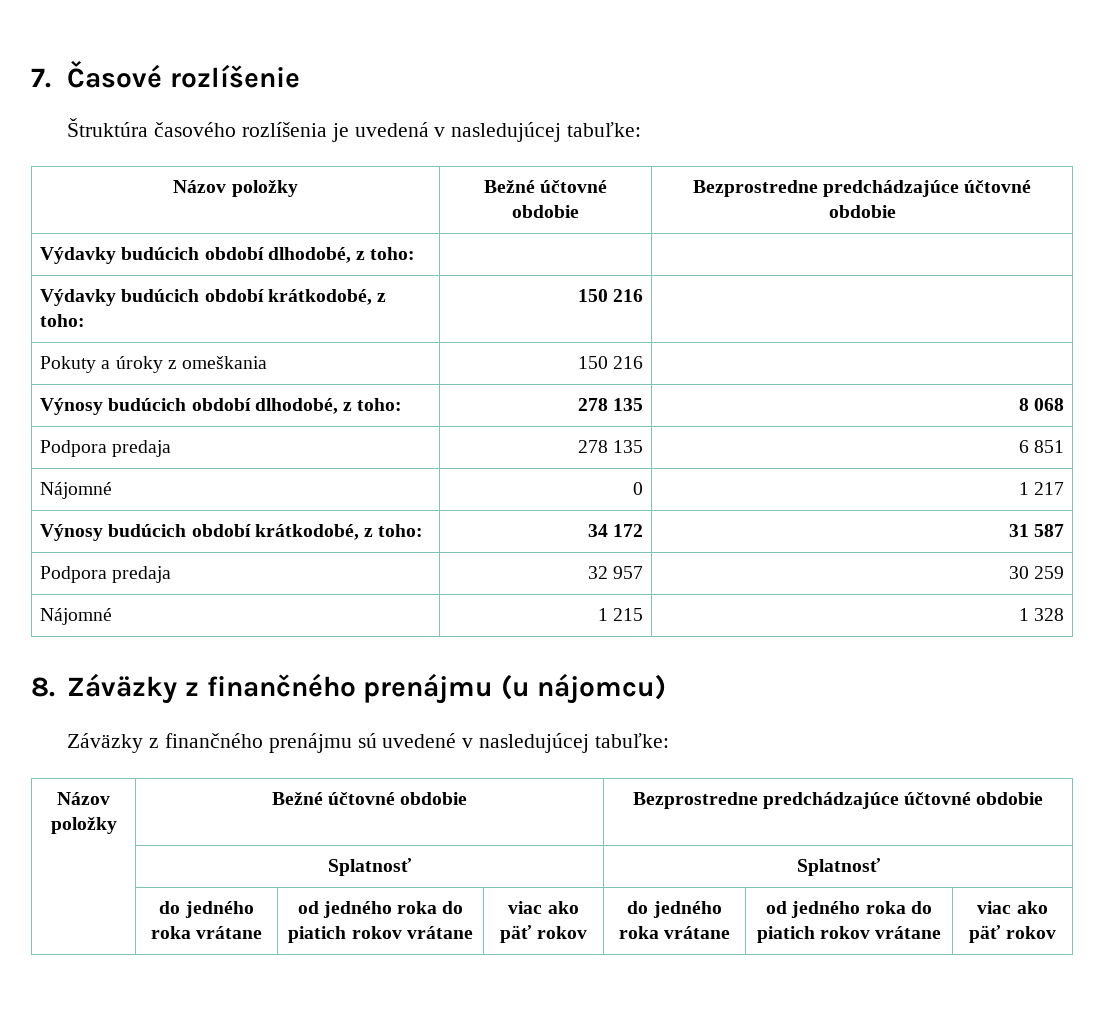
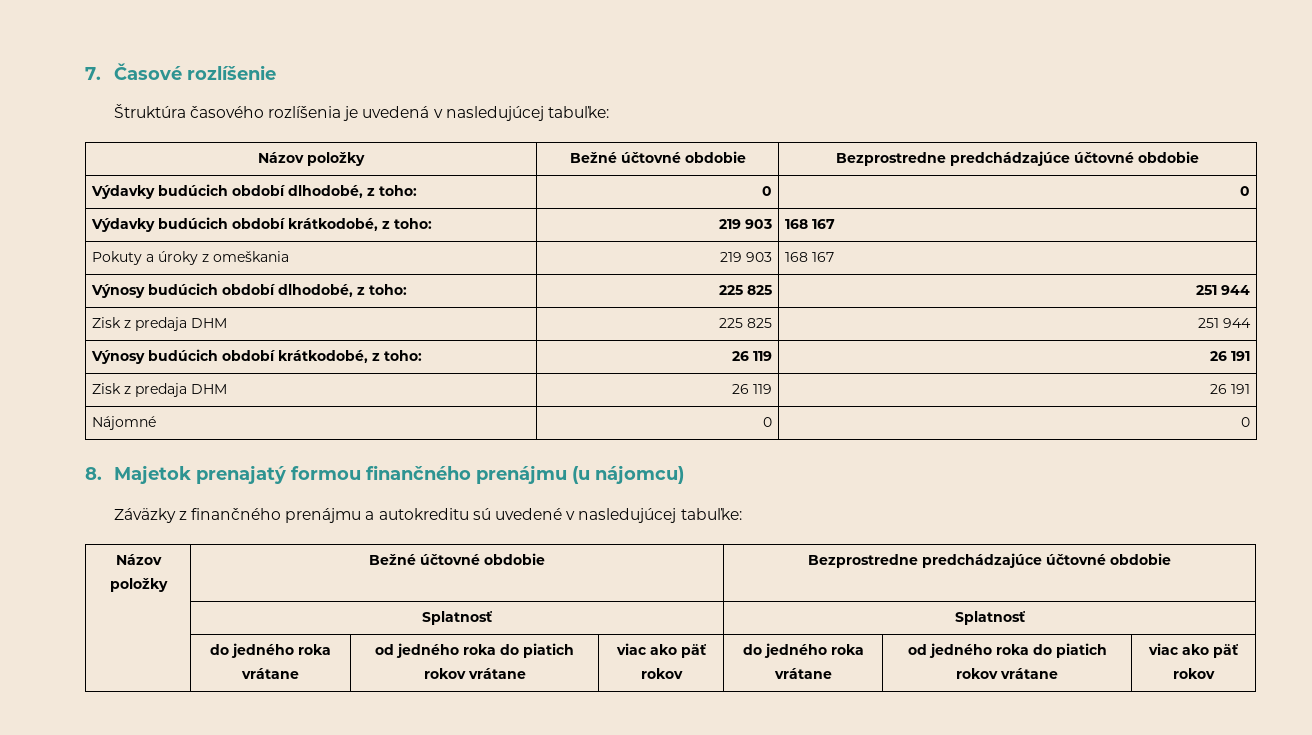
(416, 253) | -> [761,186,772,196] [1239,186,1250,196] 0 | 0
[577,289,643,302] 150 216 | -> [718,219,772,229] [785,219,836,229] 219 903 | 168 167
[577,356,643,369] 150 216 | -> [719,252,772,262] [785,252,835,262] 219 903 | 168 167
[577,398,643,411] [1018,398,1064,411] [40,440,172,457] [577,440,643,453] [1018,440,1064,453] [40,482,113,499] [632,482,643,495] [1018,482,1064,495] 278 135 | 8 068 // Podpora predaja | 278 135 | 6 851 // Nájomné | 0 | 1 217 -> [718,285,772,295] [1195,285,1250,295] [92,317,228,331] [718,318,772,328] [1197,318,1251,328] 225 825 | 251 944 // Zisk z predaja DHM | 225 825 | 251 944
[587,524,643,537] [1008,524,1064,537] [40,566,172,583] [587,566,643,579] [1008,566,1064,579] [40,608,113,625] [597,608,643,621] [1018,608,1064,621] [31,673,200,704] 34 172 | 31 587 // Podpora predaja | 32 957 | 30 259 // Nájomné | 1 215 | 1 328 // 8. Záväzky z -> [731,351,772,361] [1209,351,1250,361] [92,383,228,397] [731,384,772,394] [1209,384,1250,394] [92,416,157,430] [762,417,772,427] [1240,417,1250,427] [85,465,361,484] 26 119 | 26 191 // Zisk z predaja DHM | 26 119 | 26 191 // Nájomné | 0 | 0 // 8. Majetok prenajatý formou
(352, 743) none -> [365,508,469,520] a autokreditu

